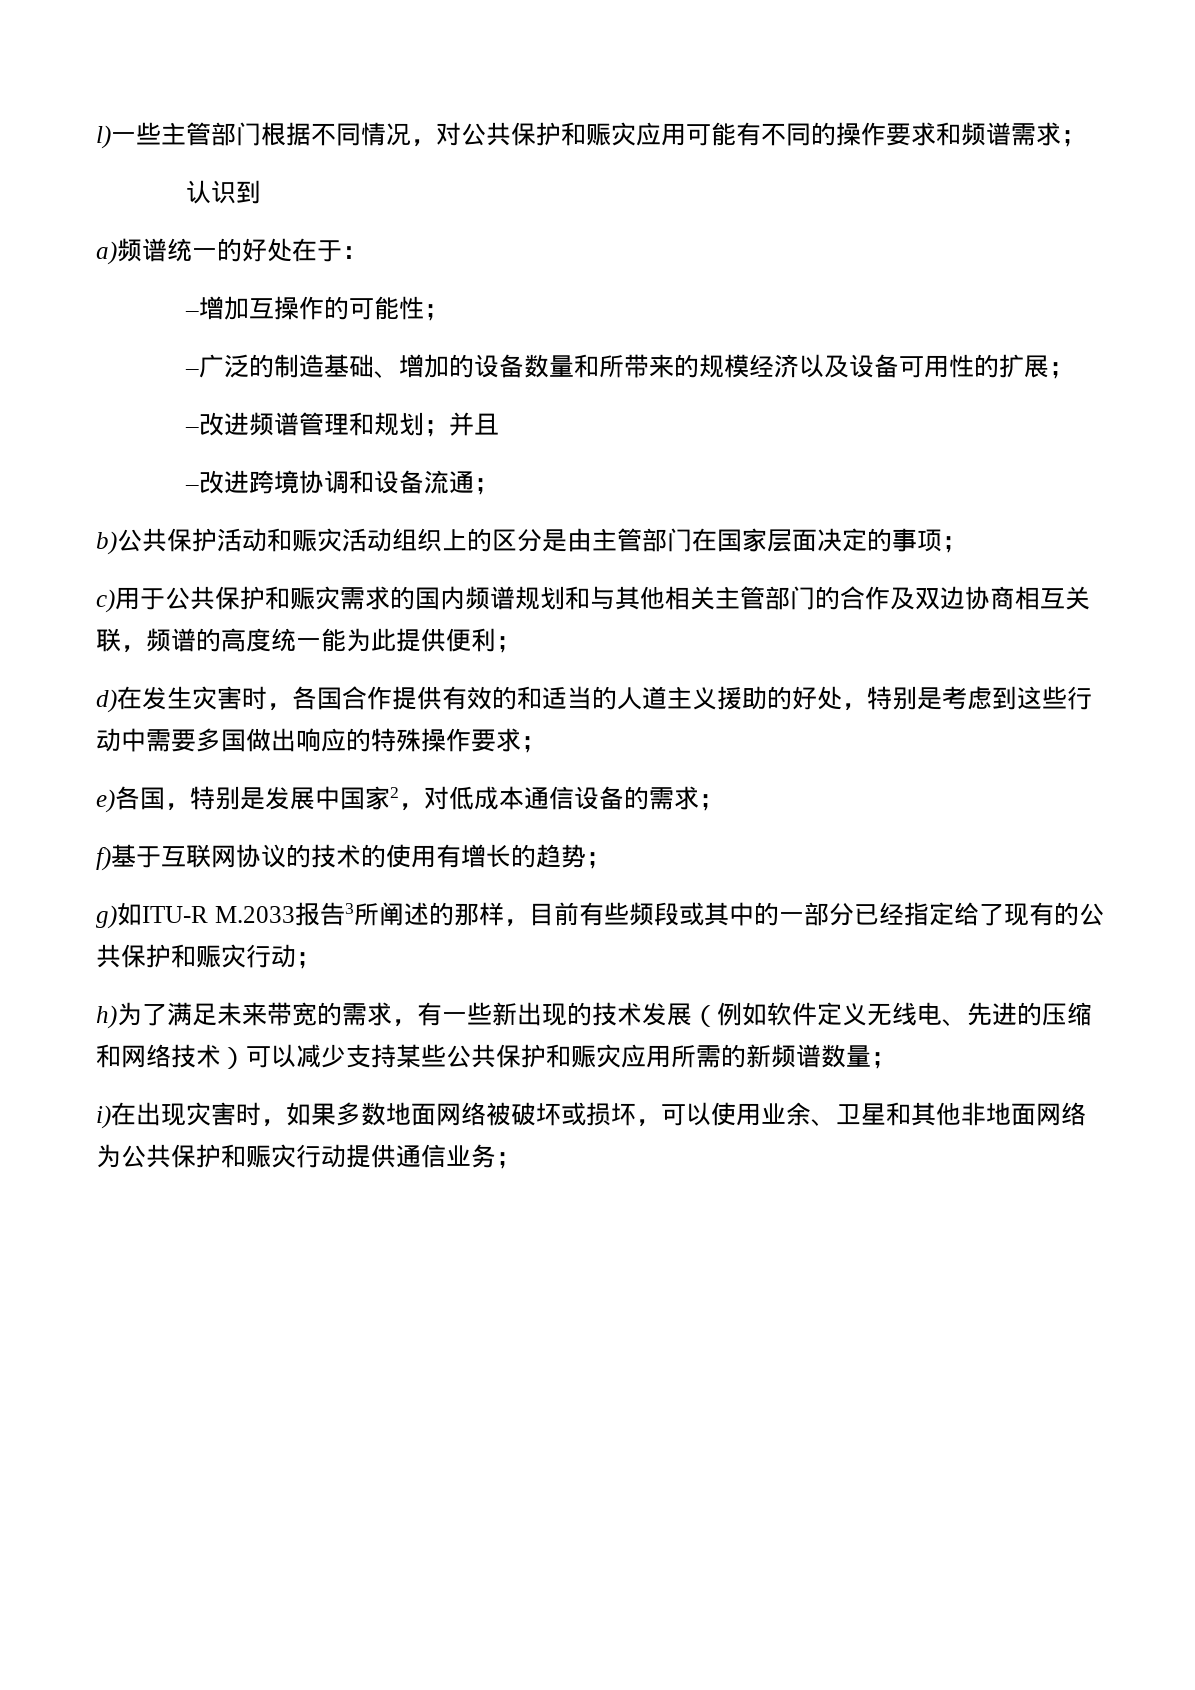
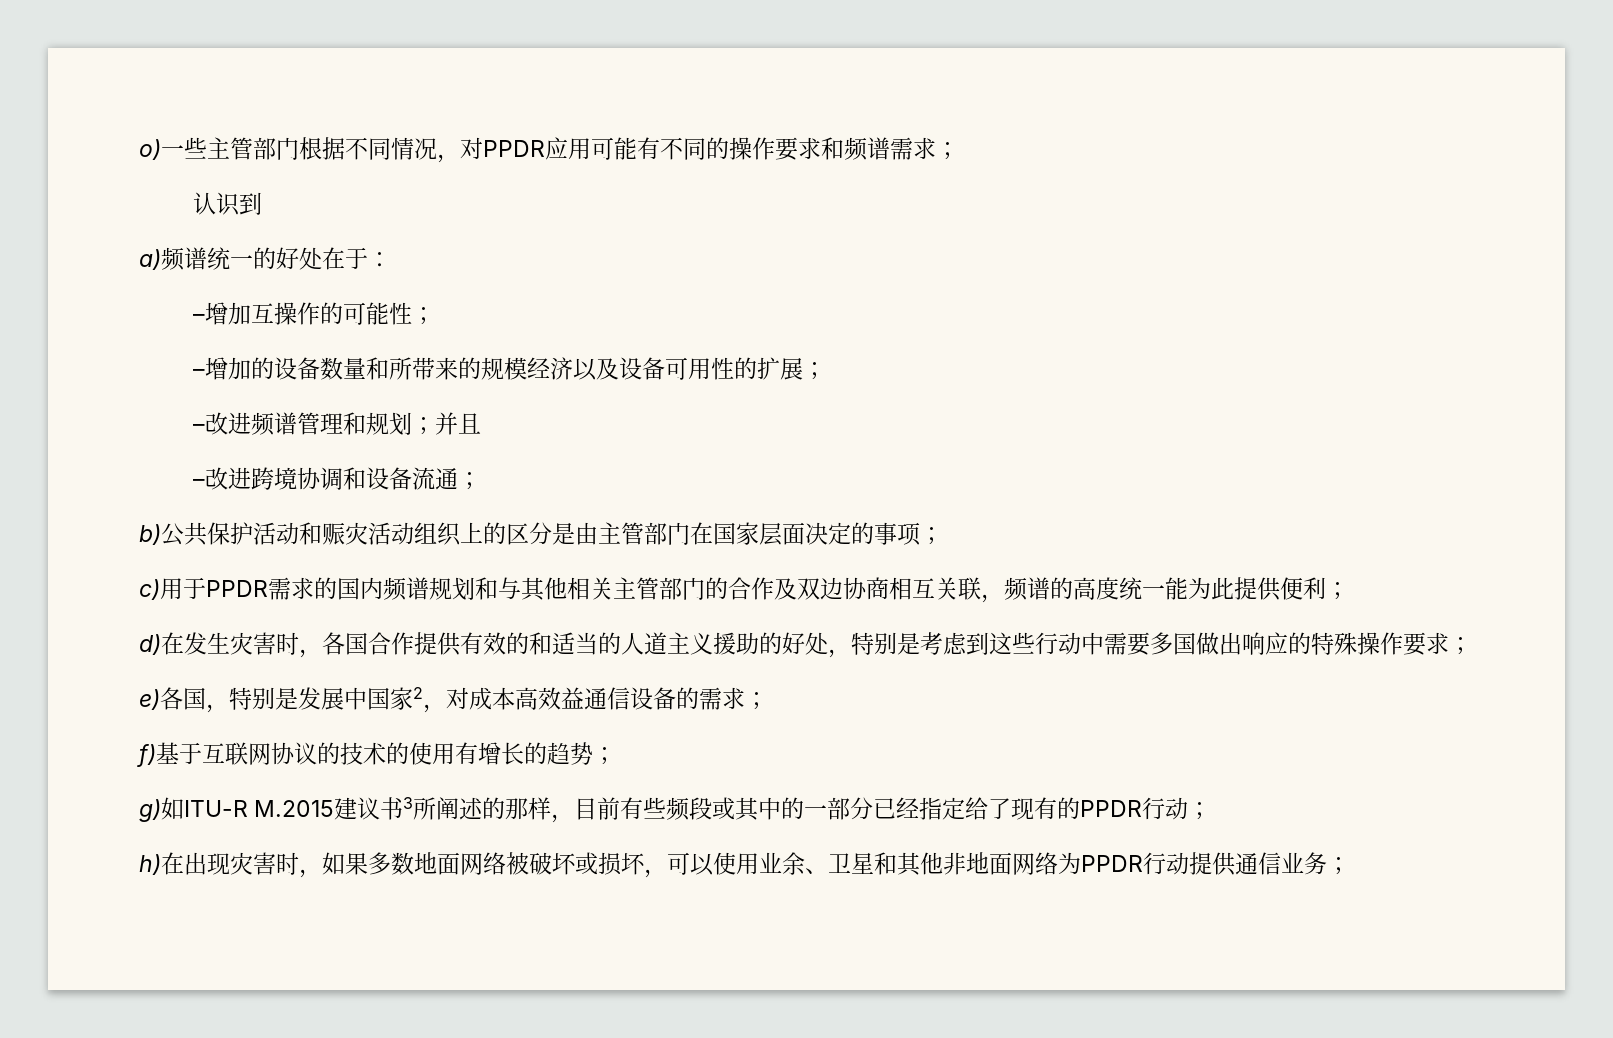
[96,125,111,149] l) -> [139,139,161,160] o)
[461,122,636,146] 公共保护和赈灾 -> [483,140,545,157] PPDR
[198,354,399,378] 广泛的制造基础、 -> (206, 373) none
[165,586,340,610] 公共保护和赈灾 -> [206,580,268,597] PPDR
[449,786,524,810] 低成本 -> [469,687,584,710] 成本高效益
[214,902,345,926] M.2033报告 -> [254,797,404,820] M.2015建议书
[1078,903,1104,926] [96,944,246,968] 公共保护和赈灾 -> [1080,800,1143,817] PPDR
[117,1002,1092,1027] [96,1044,896,1069] [96,1105,111,1129] 为了满足未来带宽的需求，有一些新出现的技术发展（例如软件定义无线电、先进的压缩和网络技术）可以减少支持某些公共保护和赈灾应用所需的新频谱数量； // i) -> (161, 864) none
[121,1144,296,1168] 公共保护和赈灾 -> [1081,855,1143,872] PPDR

